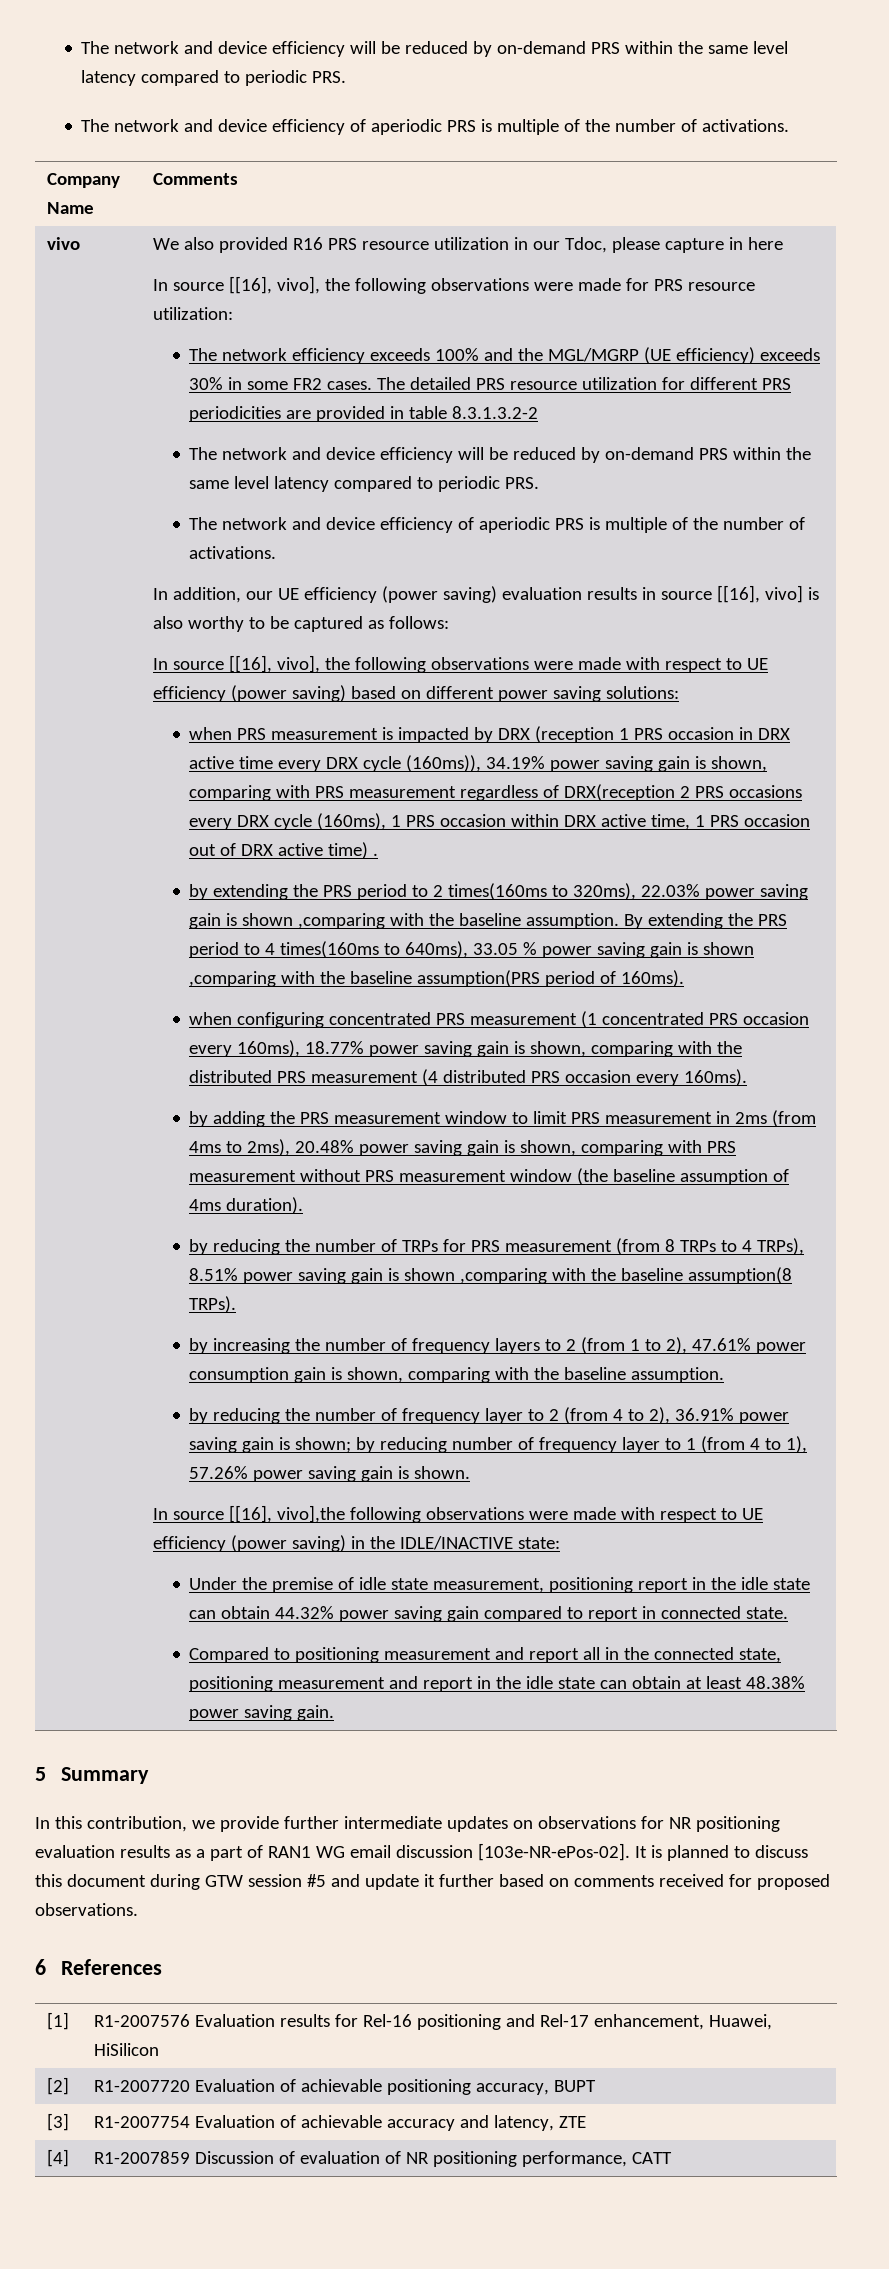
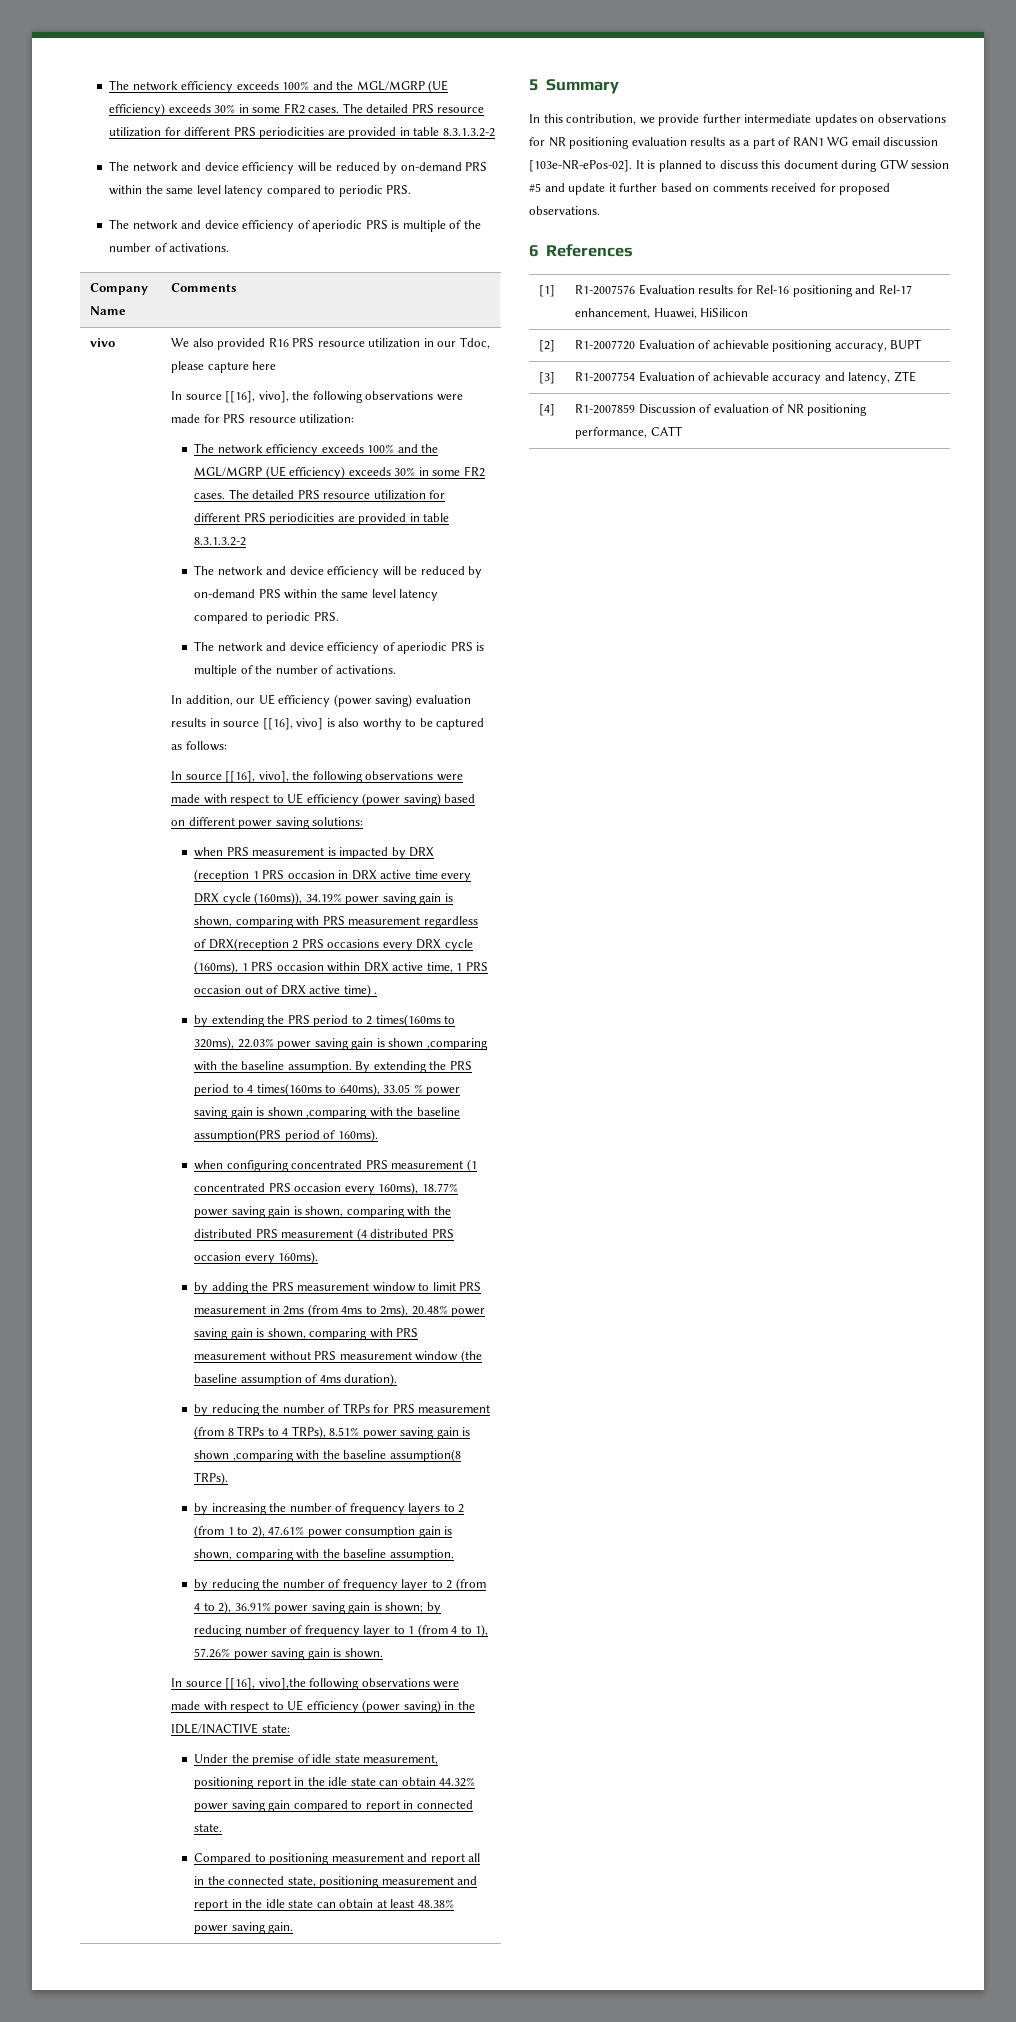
[81,41,180,54] The network -> [109,80,449,93] [109,103,485,116] [109,127,495,139] [109,161,178,172] The network efficiency exceeds 100% and the MGL/MGRP (UE efficiency) exceeds 30% in some FR2 cases. The detailed PRS resource utilization for different PRS periodicities are provided in table 8.3.1.3.2-2 // The network
[729,237,744,250] in -> (249, 367) none

